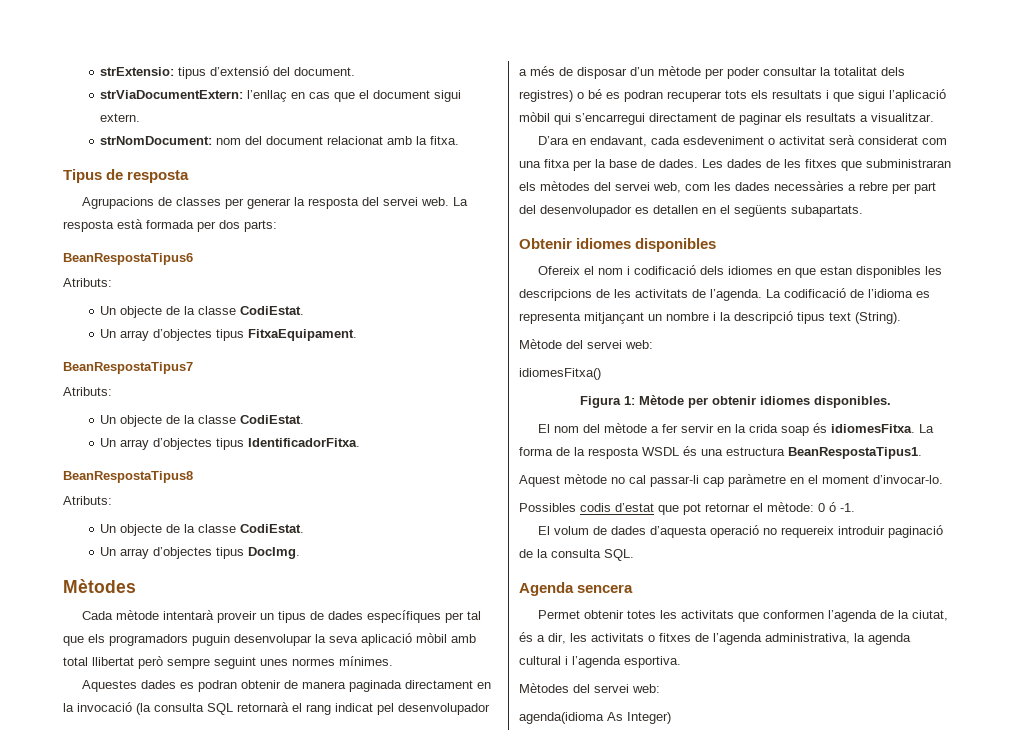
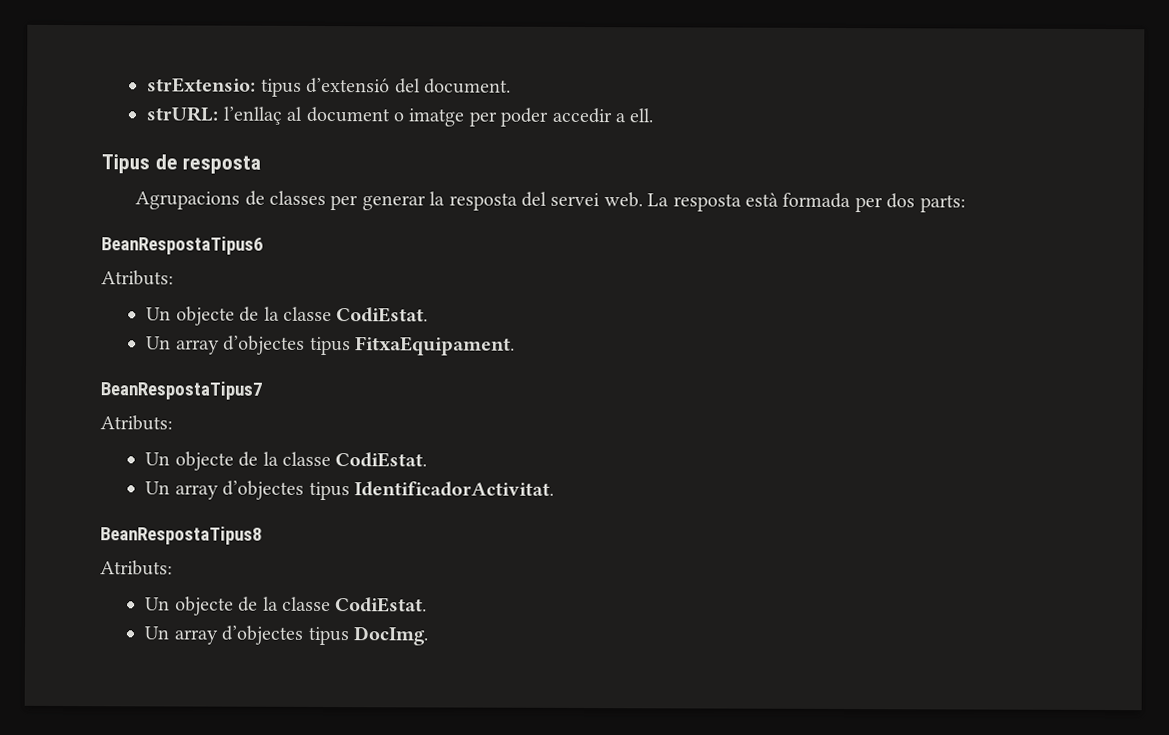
[100,90,462,102] [100,113,141,122] [100,136,460,145] strViaDocumentExtern: l’enllaç en cas que el document sigui extern. // strNomDocument: nom del document relacionat amb la fitxa. -> [146,106,654,127] strURL: l’enllaç al document o imatge per poder accedir a ell.
[248,438,361,447] IdentificadorFitxa. -> [353,481,554,497] IdentificadorActivitat.
[63,579,136,593] [82,610,482,623] [63,633,476,646] [63,656,393,669] [82,680,492,692] [63,702,490,715] [519,66,905,79] [519,89,946,102] [519,112,934,125] [538,135,948,147] [519,159,951,171] [519,181,936,194] [519,205,863,217] [519,238,717,252] [538,265,943,278] [519,288,930,301] [519,311,901,324] [519,339,653,349] [519,368,601,380] [580,395,891,408] [538,423,935,436] [519,446,922,459] [519,474,943,487] [519,502,855,515] [538,525,944,538] [519,549,634,561] [519,582,634,596] [538,610,949,622] [519,632,911,645] [519,656,681,668] [519,683,660,693] [519,712,671,724] // Mètodes // Cada mètode intentarà proveir un tipus de dades específiques per tal que els programadors puguin desenvolupar la seva aplicació mòbil amb total llibertat però sempre seguint unes normes mínimes. // Aquestes dades es podran obtenir de manera paginada directament en la invocació (la consulta SQL retornarà el rang indicat pel desenvolupador a més de disposar d’un mètode per poder consultar la totalitat dels registres) o bé es podran recuperar tots els resultats i que sigui l’aplicació mòbil qui s’encarregui directament de paginar els resultats a visualitzar. // D’ara en endavant, cada esdeveniment o activitat serà considerat com una fitxa per la base de dades. Les dades de les fitxes que subministraran els mètodes del servei web, com les dades necessàries a rebre per part del desenvolupador es detallen en el següents subapartats. // Obtenir idiomes disponibles // Ofereix el nom i codificació dels idiomes en que estan disponibles les descripcions de les activitats de l’agenda. La codificació de l’idioma es representa mitjançant un nombre i la descripció tipus text (String). // Mètode del servei web: // idiomesFitxa() // Figura 1: Mètode per obtenir idiomes disponibles. // El nom del mètode a fer servir en la crida soap és idiomesFitxa. La forma de la resposta WSDL és una estructura BeanRespostaTipus1. // Aquest mètode no cal passar-li cap paràmetre en el moment d’invocar-lo. // Possibles codis d’estat que pot retornar el mètode: 0 ó -1. // El volum de dades d’aquesta operació no requereix introduir paginació de la consulta SQL. // Agenda sencera // Permet obtenir totes les activitats que conformen l’agenda de la ciutat, és a dir, les activitats o fitxes de l’agenda administrativa, la agenda cultural i l’agenda esportiva. // Mètodes del servei web: // agenda(idioma As Integer) -> (429, 636) none

